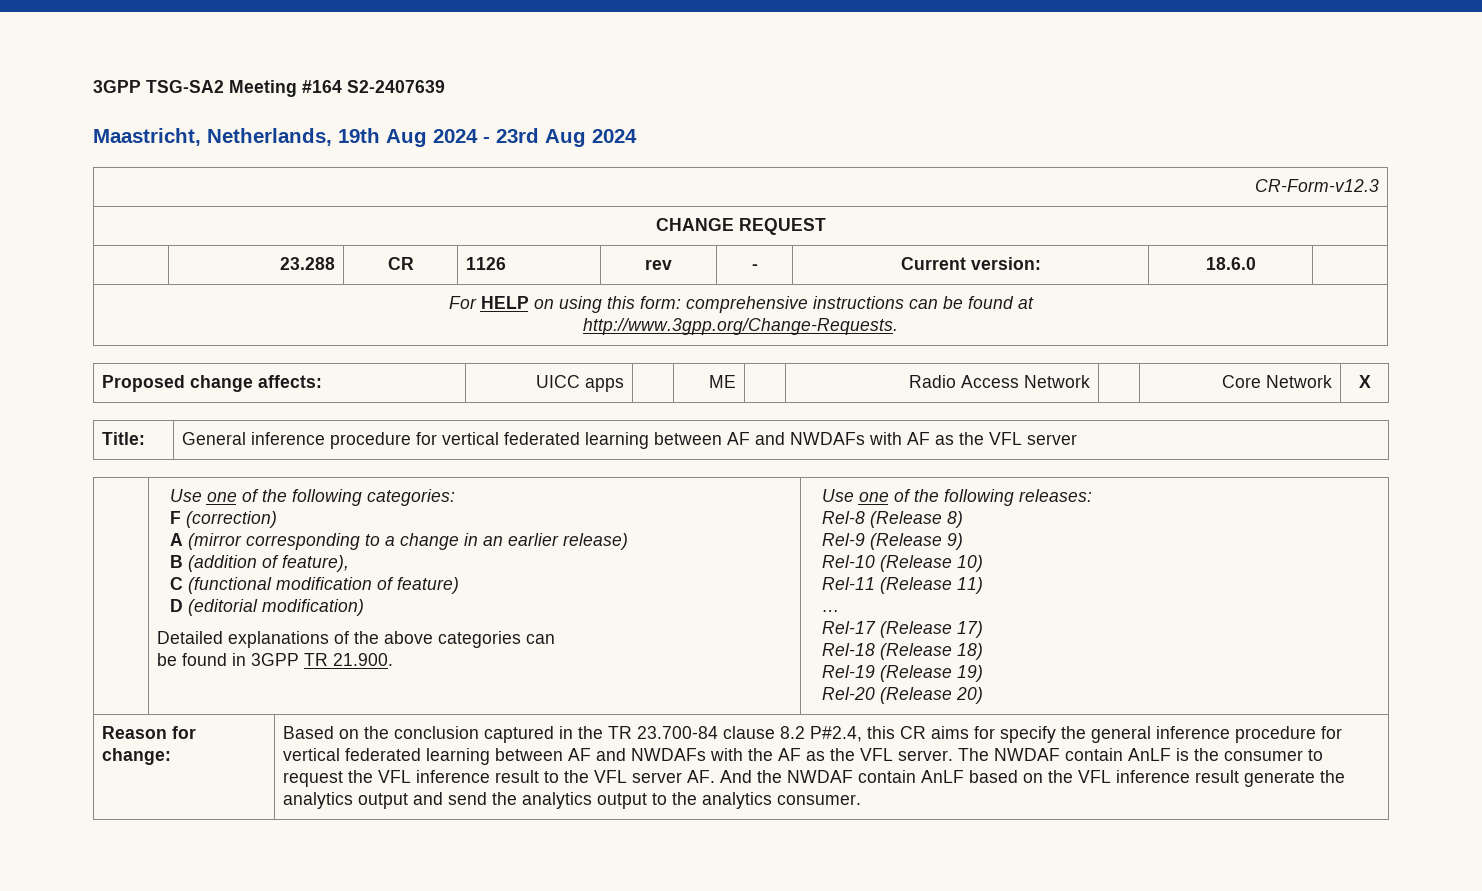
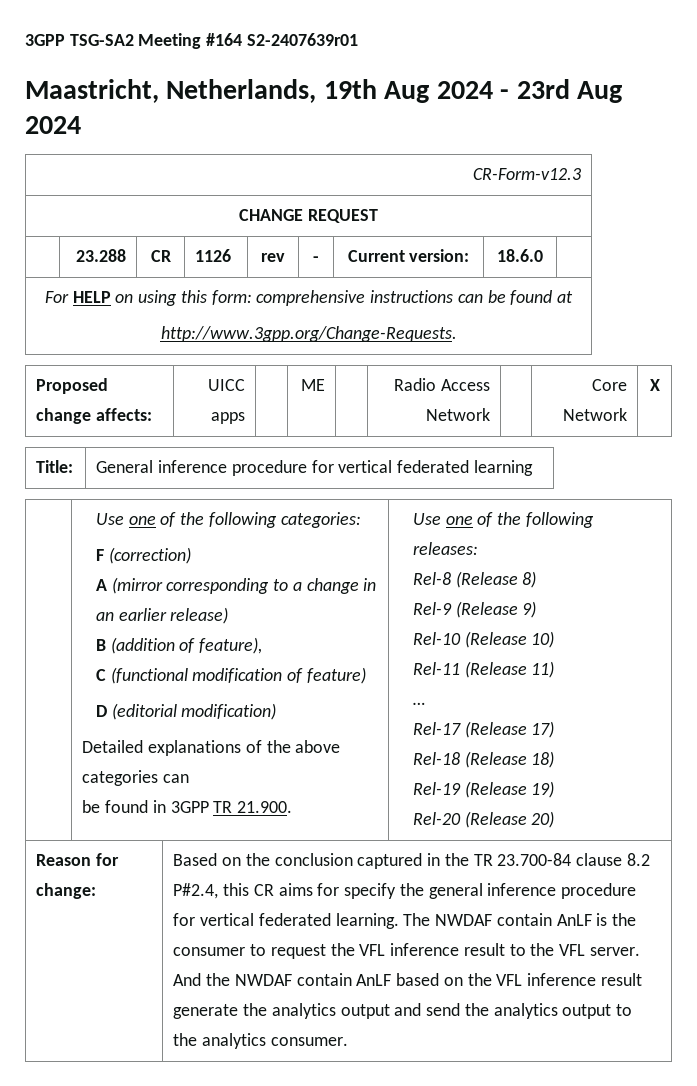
[347,80,445,93] S2-2407639 -> [246,33,358,46] S2-2407639r01
[653,432,1077,445] between AF and NWDAFs with AF as the VFL server -> (533, 468) none
[425,748,953,765] learning between AF and NWDAFs with the AF as the VFL server. -> [335,913,399,929] learning.
[631,770,715,783] server AF. -> [589,947,640,956] server.

